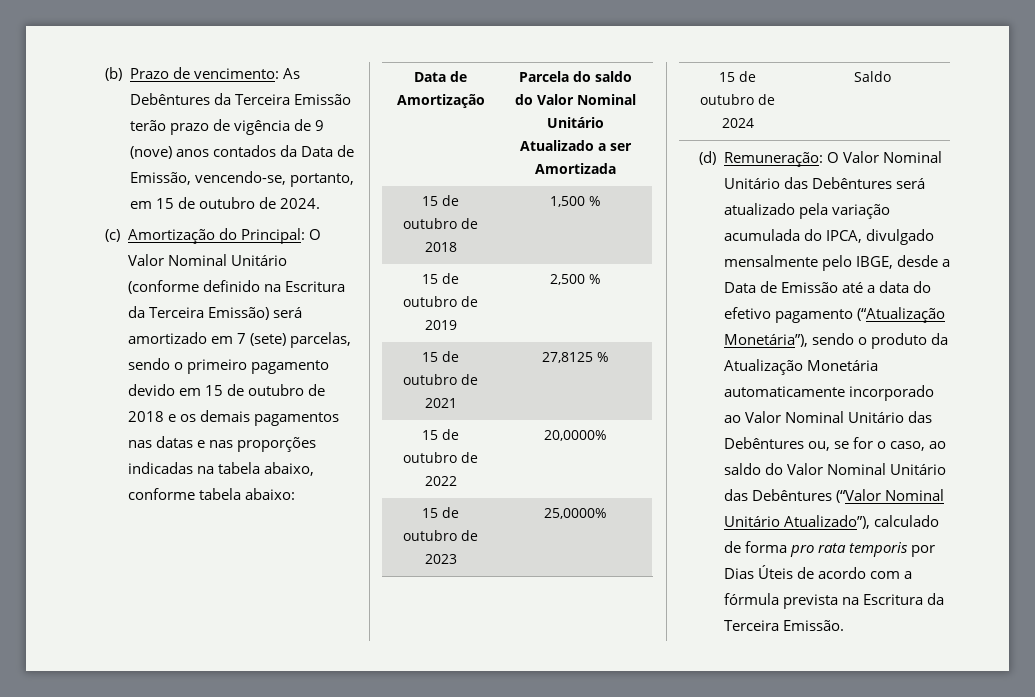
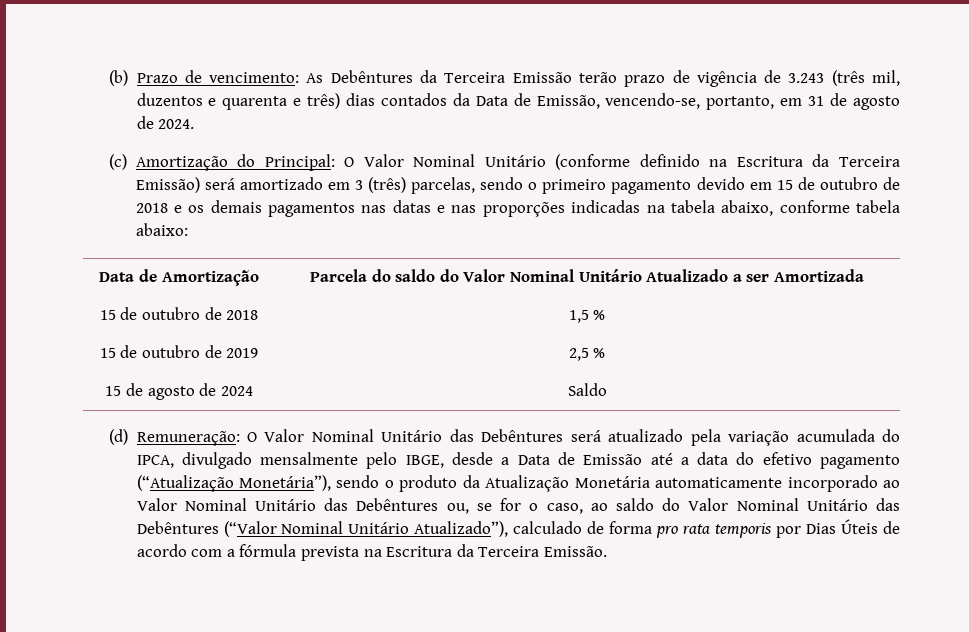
[314,120,324,131] [129,146,209,159] 9 (nove) anos -> [788,70,900,86] [136,93,376,110] 3.243 (três mil, duzentos e quarenta e três) dias
[155,197,255,209] 15 de outubro -> [808,93,900,110] 31 de agosto
[236,333,286,346] 7 (sete) -> [354,177,407,193] 3 (três)
[550,196,585,207] 1,500 -> [568,310,589,323] 1,5
[550,274,601,285] [422,351,459,362] [403,374,478,385] [424,398,457,408] [542,352,609,363] [422,429,459,440] [403,452,478,463] [424,476,457,486] [544,430,607,441] [422,507,459,518] [403,530,478,541] [424,554,457,564] [544,508,607,519] [719,71,756,82] [700,94,754,105] 2,500 % // 15 de outubro de 2021 | 27,8125 % // 15 de outubro de 2022 | 20,0000% // 15 de outubro de 2023 | 25,0000% // 15 de outubro -> [568,348,606,361] [105,383,195,400] 2,5 % // 15 de agosto

